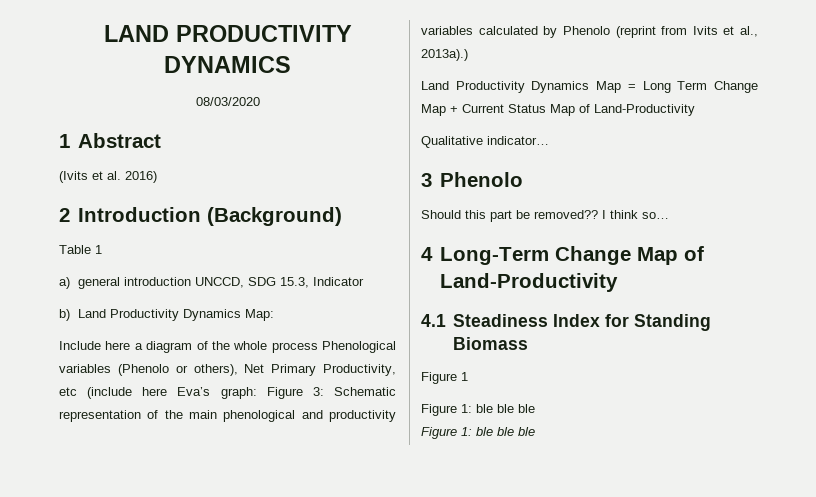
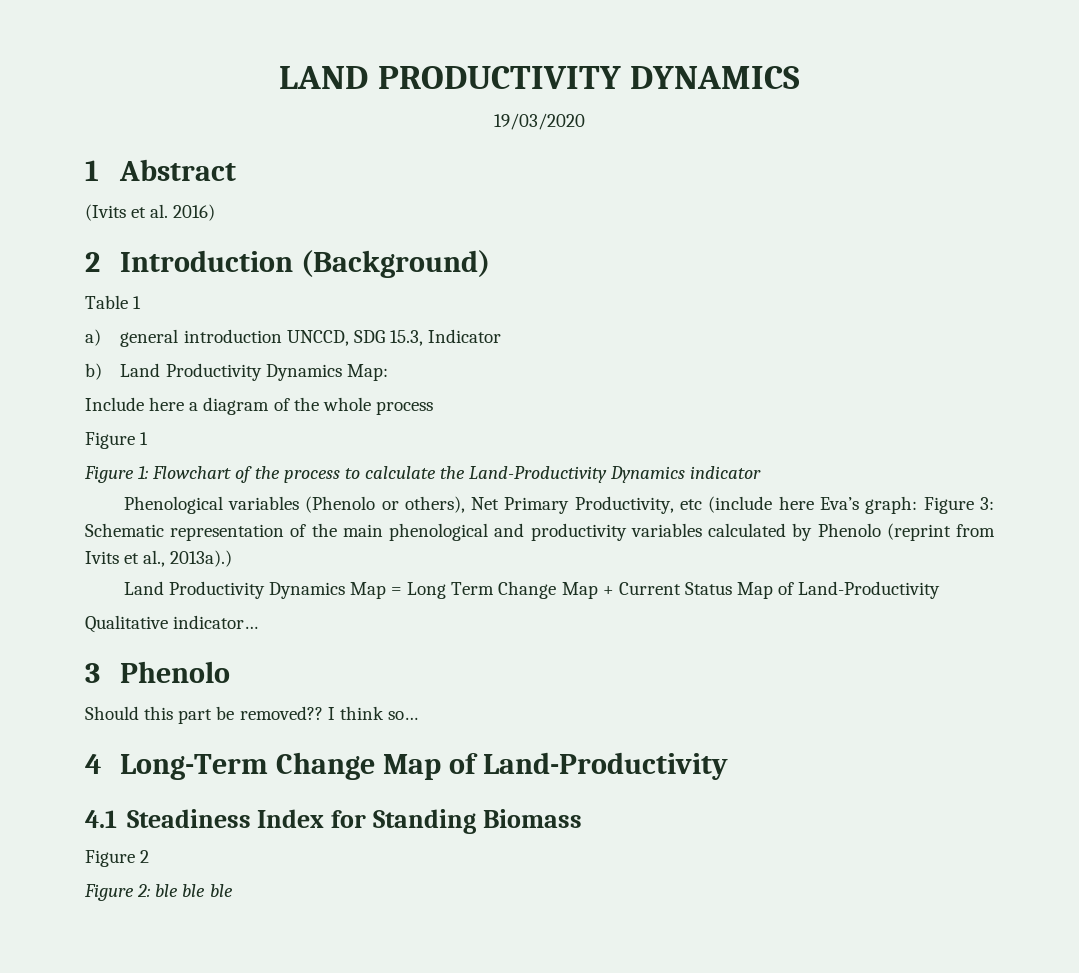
[195,97,260,106] 08/03/2020 -> [494,113,585,130] 19/03/2020
(318, 347) none -> [85,432,149,449] [84,466,762,483] // Figure 1 // Figure 1: Flowchart of the process to calculate the Land-Productivity Dynamics indicator //
[461,372,468,381] [421,404,535,416] [421,427,535,439] 1 // Figure 1: ble ble ble // Figure 1: ble ble ble -> [140,850,150,863] [84,884,233,901] 2 // Figure 2: ble ble ble

